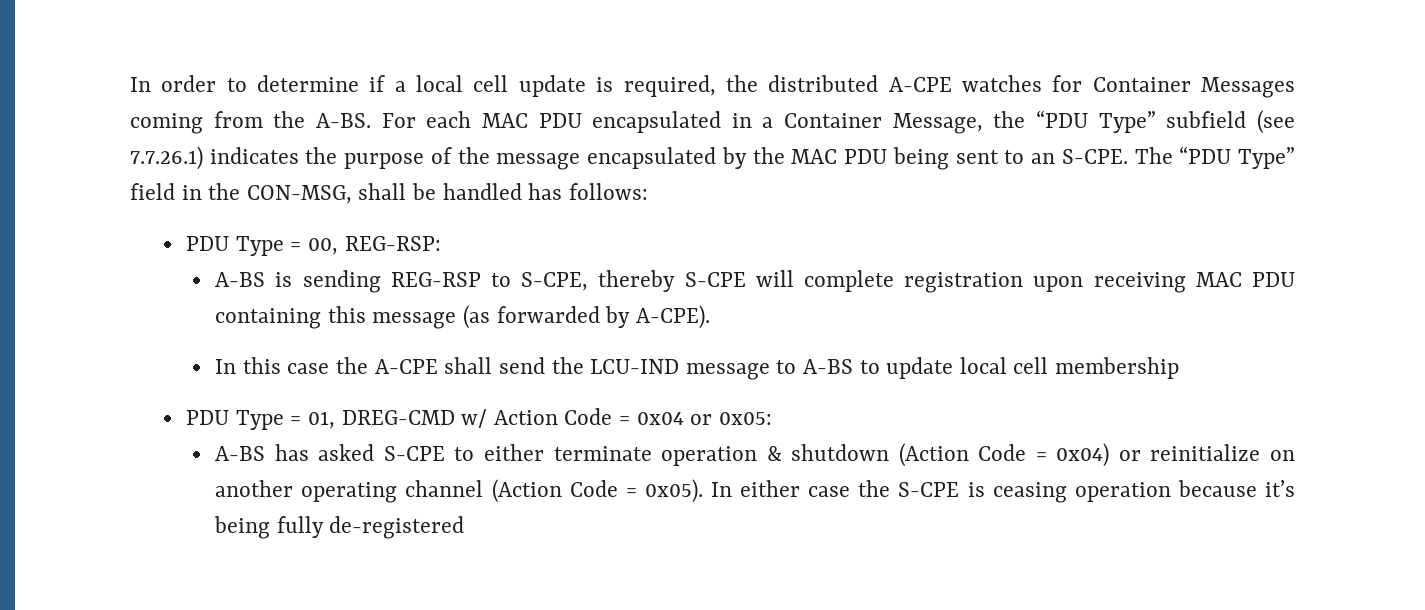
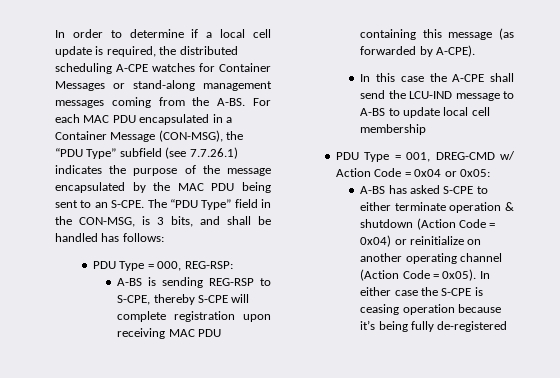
(879, 83) none -> [55,63,112,74] scheduling
(1296, 87) none -> [113,80,272,91] [55,100,104,108] or stand-along management messages
[892,113,983,134] Message, -> [110,130,223,142] Message (CON-MSG),
(352, 194) none -> [142,216,220,227] is 3 bits, and
[307,238,338,255] 00, -> [157,261,182,271] 000,
[307,411,335,429] 01, -> [406,152,431,162] 001,

